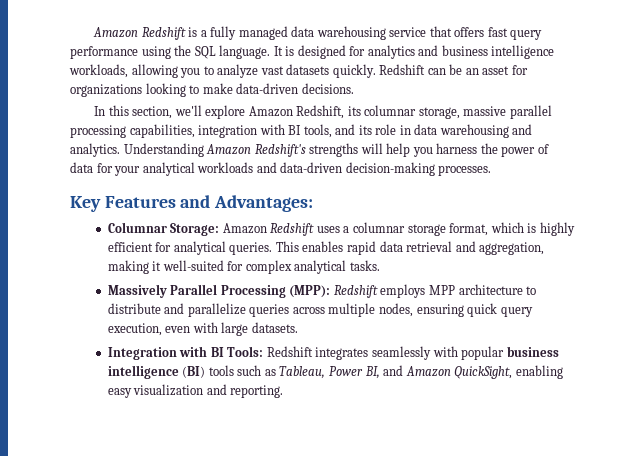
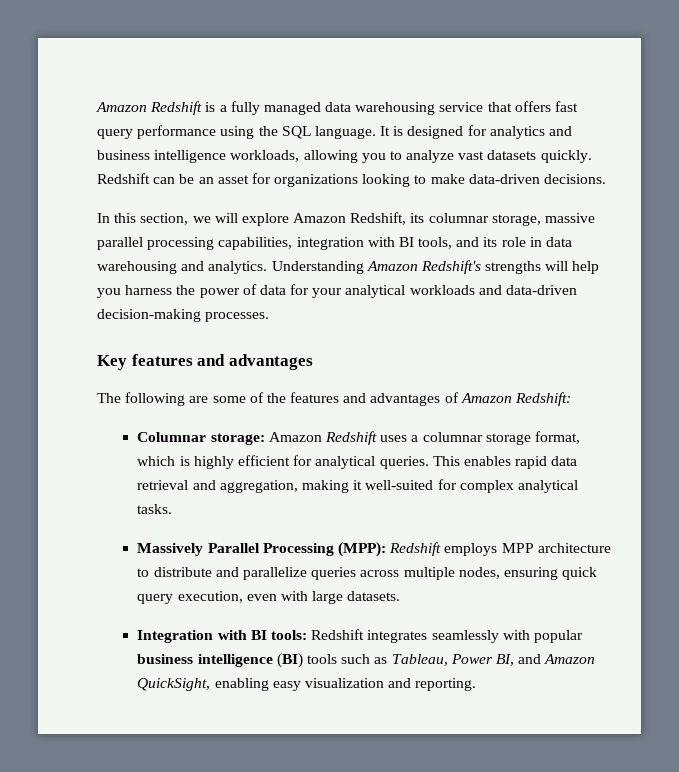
[174,105,202,116] we'll -> [192,213,238,223] we will
[104,195,314,212] Features and Advantages: -> [131,354,313,370] [97,392,572,406] features and advantages // The following are some of the features and advantages of Amazon Redshift:
[170,223,220,236] Storage: -> [210,433,265,445] storage:
[227,346,264,357] Tools: -> [270,630,307,640] tools:

